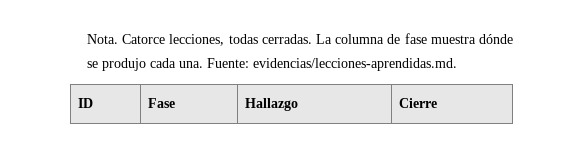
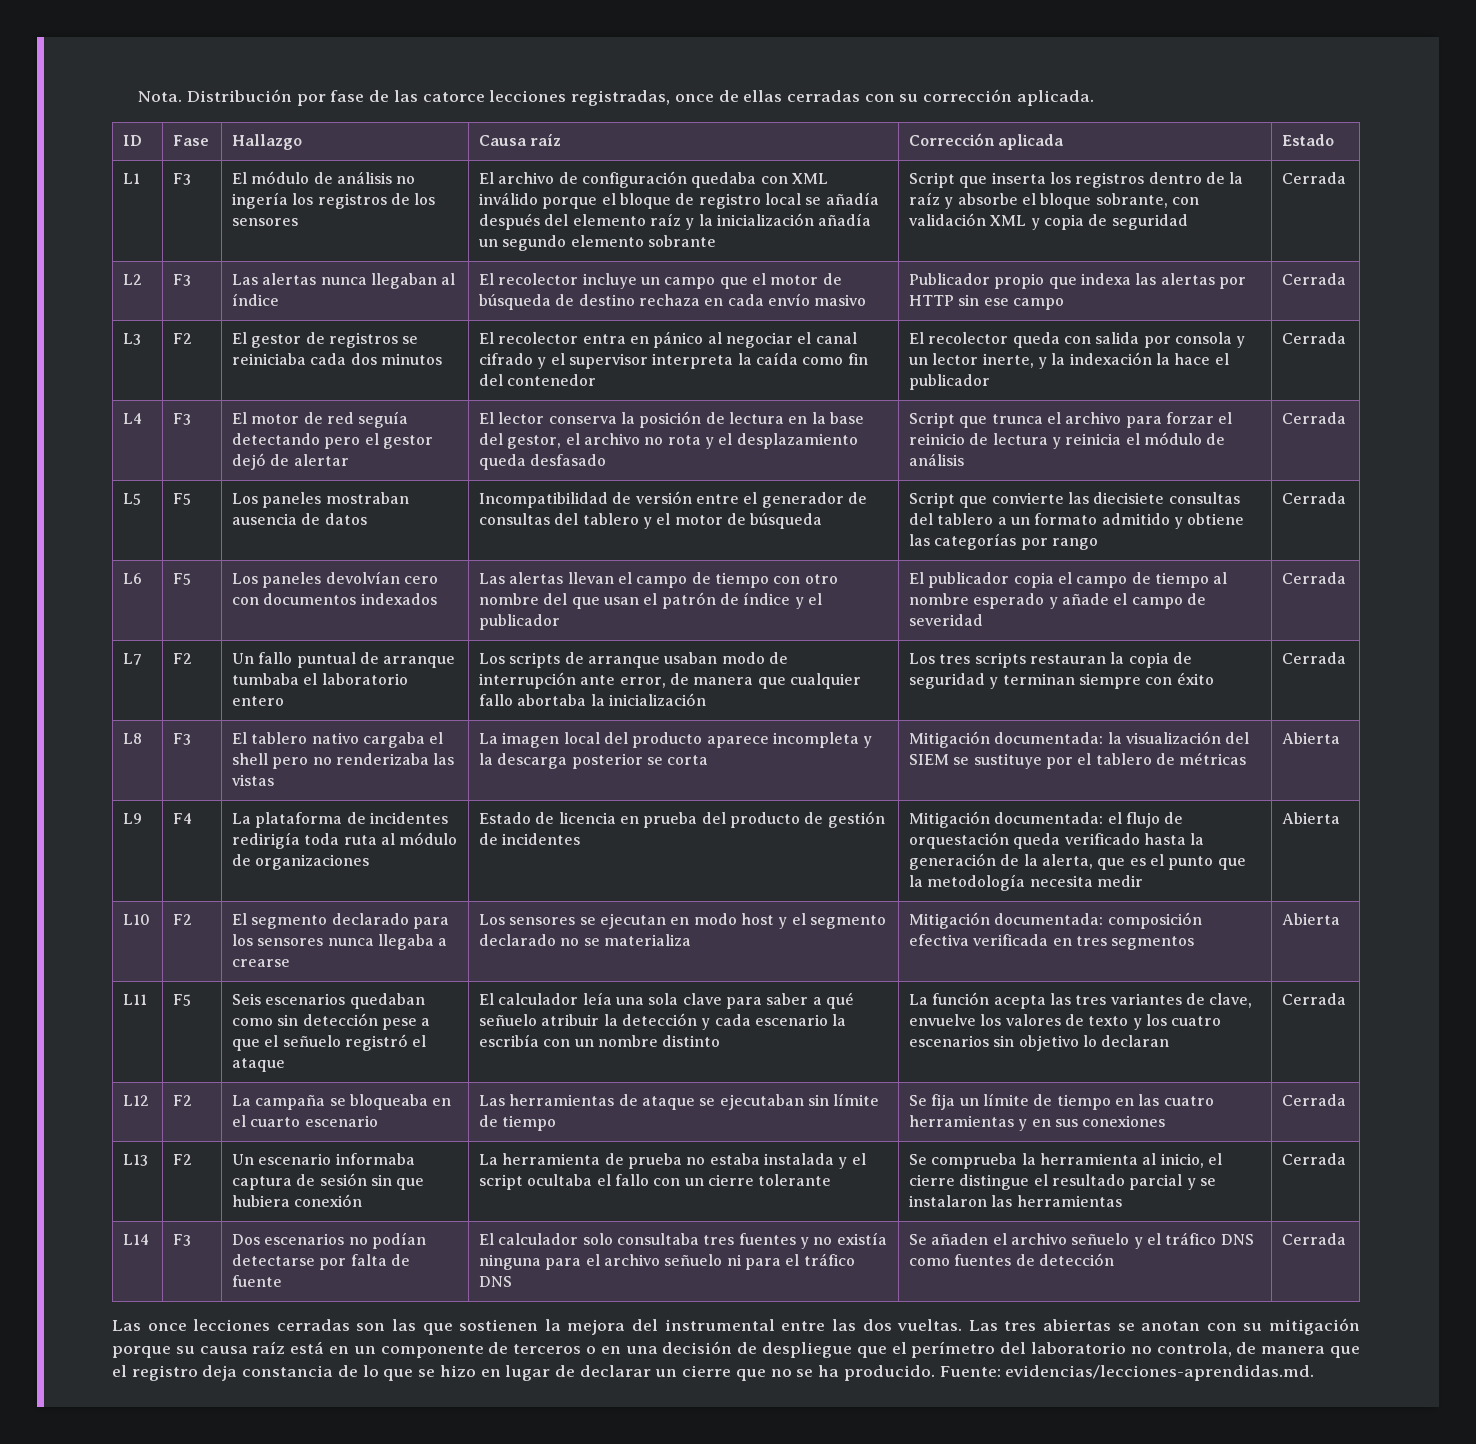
[122,33,513,46] [86,58,457,71] [78,98,94,108] [148,98,176,108] [245,98,299,111] [399,98,438,108] Catorce lecciones, todas cerradas. La columna de fase muestra dónde se produjo cada una. Fuente: evidencias/lecciones-aprendidas.md. // ID | Fase | Hallazgo | Cierre -> [187,89,1094,106] [123,135,143,146] [173,135,210,146] [232,134,303,150] [479,134,562,146] [909,133,1065,150] [1282,134,1335,146] [123,173,141,184] [173,173,192,185] [232,171,416,184] [232,192,436,209] [232,218,299,226] [479,171,829,188] [479,192,879,209] [479,213,872,230] [479,235,717,251] [909,172,1244,188] [909,192,1200,209] [909,213,1188,230] [1282,172,1347,184] [123,274,143,285] [173,274,192,286] [232,273,456,289] [232,293,280,306] [479,273,842,289] [479,293,867,310] [909,273,1247,289] [909,294,1065,310] [1282,273,1347,285] [123,333,142,345] [173,333,193,344] [232,332,419,348] [232,353,443,365] [479,331,857,348] [479,352,868,369] [479,374,597,386] [909,332,1246,348] [909,352,1229,369] [909,374,991,390] [1282,332,1347,344] [123,413,143,424] [173,413,192,425] [232,411,409,428] [232,433,434,449] [232,453,349,470] [479,411,865,428] [479,433,858,449] [479,454,607,470] [909,412,1233,428] [909,432,1226,449] [909,453,965,466] [1282,412,1347,424] [123,493,142,505] [173,493,192,505] [232,492,409,508] [232,513,367,525] [479,491,868,508] [479,513,823,529] [909,492,1240,508] [909,513,1245,529] [909,533,1099,550] [1282,492,1347,504] [123,573,143,584] [173,573,192,585] [232,571,439,588] [232,593,437,605] [479,572,838,588] [479,592,823,609] [479,614,561,630] [909,572,1228,588] [909,593,1207,609] [909,614,984,626] [1282,572,1347,584] [123,653,143,665] [173,653,193,664] [232,652,456,668] [232,673,408,685] [232,696,285,706] [479,652,789,668] [479,672,862,689] [479,693,707,706] [909,652,1193,668] [909,672,1214,689] [1282,652,1347,664] [123,733,143,744] [173,733,192,745] [232,732,444,748] [232,753,455,769] [232,774,275,786] [479,732,873,748] [479,753,709,769] [909,731,1250,748] [909,752,1247,769] [1282,732,1341,744] [123,813,143,824] [173,813,193,824] [232,812,449,828] [232,832,458,849] [232,854,370,870] [479,811,885,828] [479,833,581,845] [909,811,1184,828] [909,832,1205,849] [909,853,1246,870] [909,874,1144,891] [1282,812,1341,824] [123,914,151,925] [173,914,193,925] [232,913,450,929] [232,934,448,950] [232,959,291,967] [479,913,887,929] [479,934,692,946] [909,912,1202,929] [909,934,1195,950] [1282,913,1341,925] [123,994,148,1005] [173,994,192,1006] [232,993,425,1009] [232,1013,431,1030] [232,1034,427,1051] [232,1058,286,1072] [479,992,855,1009] [479,1013,847,1030] [479,1034,721,1047] [909,992,1253,1009] [909,1014,1222,1030] [909,1035,1170,1051] [1282,993,1347,1005] [123,1095,150,1106] [173,1095,193,1106] [232,1094,452,1110] [232,1115,378,1127] [479,1093,880,1110] [479,1115,557,1131] [909,1093,1214,1110] [909,1115,1166,1131] [1282,1094,1347,1106] [123,1154,149,1166] [173,1154,193,1165] [232,1153,415,1165] [232,1173,425,1190] [232,1194,363,1207] [479,1153,866,1169] [479,1174,832,1190] [909,1153,1223,1169] [909,1174,1217,1190] [909,1195,1122,1207] [1282,1153,1347,1165] [123,1234,150,1245] [173,1234,192,1246] [232,1232,427,1249] [232,1254,411,1270] [232,1275,283,1287] [479,1232,887,1249] [479,1253,855,1270] [479,1276,513,1287] [909,1232,1254,1249] [909,1253,1115,1266] [1282,1233,1347,1245] [112,1318,1360,1335] [112,1341,1360,1358] [112,1365,1315,1381] Distribución por fase de las catorce lecciones registradas, once de ellas cerradas con su corrección aplicada. // ID | Fase | Hallazgo | Causa raíz | Corrección aplicada | Estado // L1 | F3 | El módulo de análisis no ingería los registros de los sensores | El archivo de configuración quedaba con XML inválido porque el bloque de registro local se añadía después del elemento raíz y la inicialización añadía un segundo elemento sobrante | Script que inserta los registros dentro de la raíz y absorbe el bloque sobrante, con validación XML y copia de seguridad | Cerrada // L2 | F3 | Las alertas nunca llegaban al índice | El recolector incluye un campo que el motor de búsqueda de destino rechaza en cada envío masivo | Publicador propio que indexa las alertas por HTTP sin ese campo | Cerrada // L3 | F2 | El gestor de registros se reiniciaba cada dos minutos | El recolector entra en pánico al negociar el canal cifrado y el supervisor interpreta la caída como fin del contenedor | El recolector queda con salida por consola y un lector inerte, y la indexación la hace el publicador | Cerrada // L4 | F3 | El motor de red seguía detectando pero el gestor dejó de alertar | El lector conserva la posición de lectura en la base del gestor, el archivo no rota y el desplazamiento queda desfasado | Script que trunca el archivo para forzar el reinicio de lectura y reinicia el módulo de análisis | Cerrada // L5 | F5 | Los paneles mostraban ausencia de datos | Incompatibilidad de versión entre el generador de consultas del tablero y el motor de búsqueda | Script que convierte las diecisiete consultas del tablero a un formato admitido y obtiene las categorías por rango | Cerrada // L6 | F5 | Los paneles devolvían cero con documentos indexados | Las alertas llevan el campo de tiempo con otro nombre del que usan el patrón de índice y el publicador | El publicador copia el campo de tiempo al nombre esperado y añade el campo de severidad | Cerrada // L7 | F2 | Un fallo puntual de arranque tumbaba el laboratorio entero | Los scripts de arranque usaban modo de interrupción ante error, de manera que cualquier fallo abortaba la inicialización | Los tres scripts restauran la copia de seguridad y terminan siempre con éxito | Cerrada // L8 | F3 | El tablero nativo cargaba el shell pero no renderizaba las vistas | La imagen local del producto aparece incompleta y la descarga posterior se corta | Mitigación documentada: la visualización del SIEM se sustituye por el tablero de métricas | Abierta // L9 | F4 | La plataforma de incidentes redirigía toda ruta al módulo de organizaciones | Estado de licencia en prueba del producto de gestión de incidentes | Mitigación documentada: el flujo de orquestación queda verificado hasta la generación de la alerta, que es el punto que la metodología necesita medir | Abierta // L10 | F2 | El segmento declarado para los sensores nunca llegaba a crearse | Los sensores se ejecutan en modo host y el segmento declarado no se materializa | Mitigación documentada: composición efectiva verificada en tres segmentos | Abierta // L11 | F5 | Seis escenarios quedaban como sin detección pese a que el señuelo registró el ataque | El calculador leía una sola clave para saber a qué señuelo atribuir la detección y cada escenario la escribía con un nombre distinto | La función acepta las tres variantes de clave, envuelve los valores de texto y los cuatro escenarios sin objetivo lo declaran | Cerrada // L12 | F2 | La campaña se bloqueaba en el cuarto escenario | Las herramientas de ataque se ejecutaban sin límite de tiempo | Se fija un límite de tiempo en las cuatro herramientas y en sus conexiones | Cerrada // L13 | F2 | Un escenario informaba captura de sesión sin que hubiera conexión | La herramienta de prueba no estaba instalada y el script ocultaba el fallo con un cierre tolerante | Se comprueba la herramienta al inicio, el cierre distingue el resultado parcial y se instalaron las herramientas | Cerrada // L14 | F3 | Dos escenarios no podían detectarse por falta de fuente | El calculador solo consultaba tres fuentes y no existía ninguna para el archivo señuelo ni para el tráfico DNS | Se añaden el archivo señuelo y el tráfico DNS como fuentes de detección | Cerrada // Las once lecciones cerradas son las que sostienen la mejora del instrumental entre las dos vueltas. Las tres abiertas se anotan con su mitigación porque su causa raíz está en un componente de terceros o en una decisión de despliegue que el perímetro del laboratorio no controla, de manera que el registro deja constancia de lo que se hizo en lugar de declarar un cierre que no se ha producido. Fuente: evidencias/lecciones-aprendidas.md.

